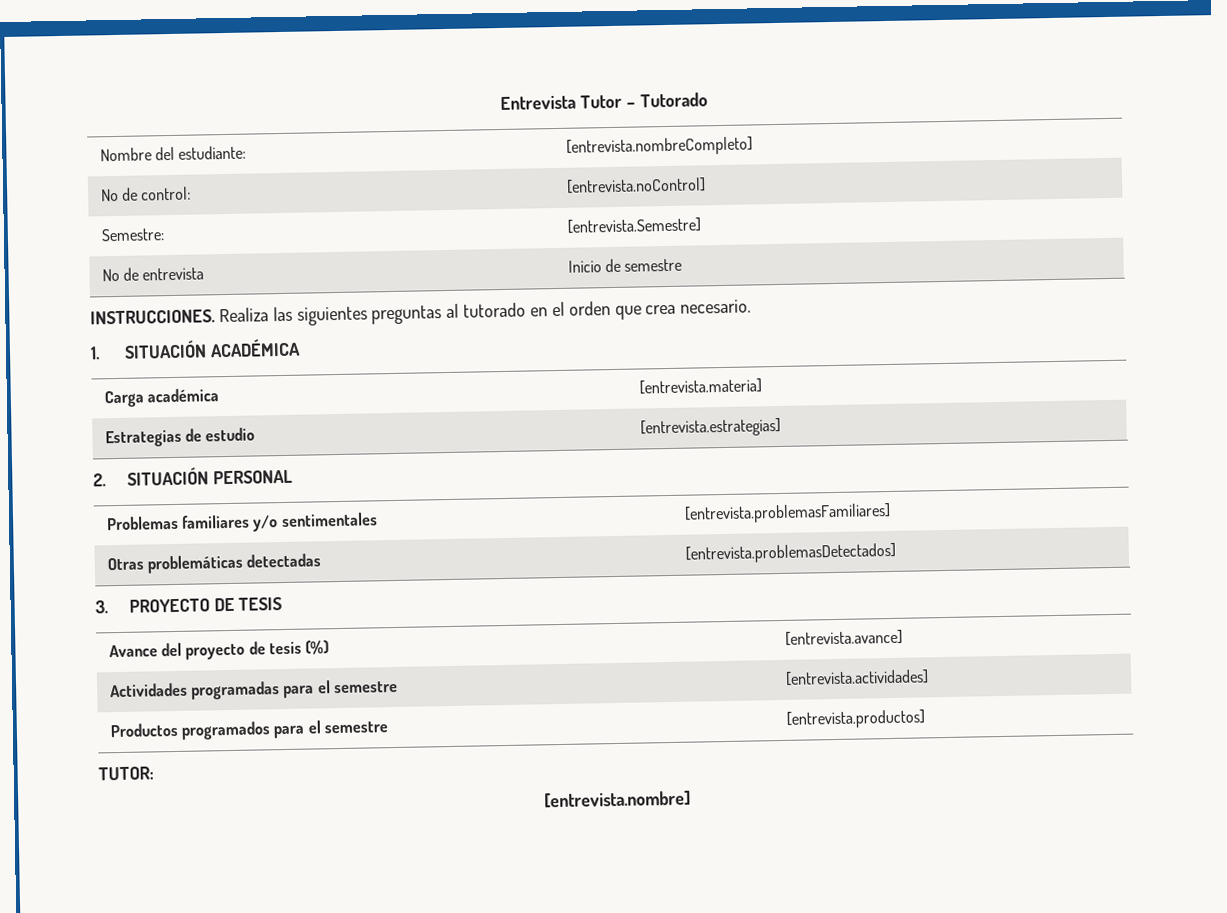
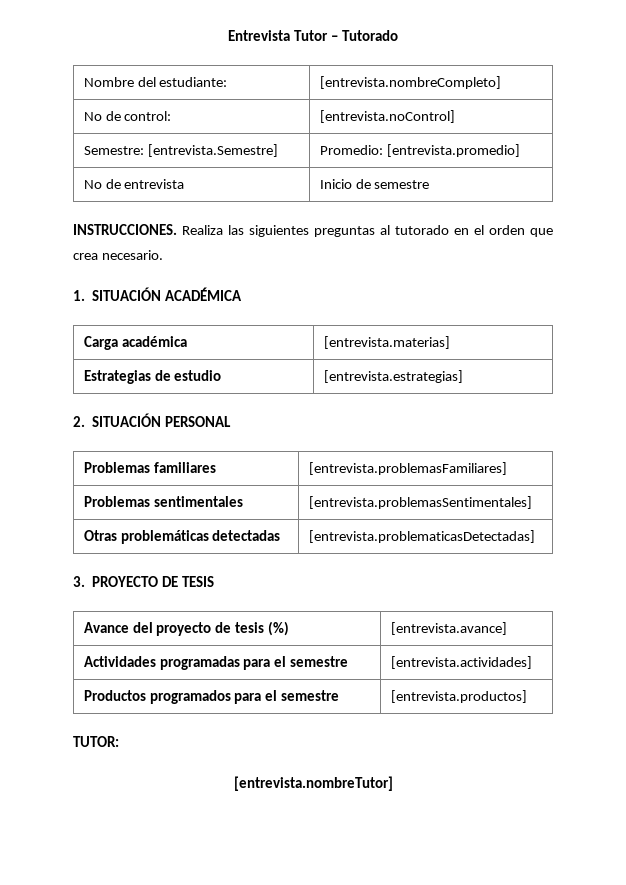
[566,217,701,234] | [entrevista.Semestre] -> [147,144,278,157] [319,144,520,157] [entrevista.Semestre] | Promedio: [entrevista.promedio]
[638,378,762,395] [entrevista.materia] -> [323,336,450,349] [entrevista.materias]
[253,515,279,532] y/o -> [308,462,507,475] [83,496,150,507] | [entrevista.problemasFamiliares] // Problemas
[683,502,891,524] [entrevista.problemasFamiliares] -> [308,496,532,509] [entrevista.problemasSentimentales]
[684,542,896,564] [entrevista.problemasDetectados] -> [308,530,535,543] [entrevista.problematicasDetectadas]
[543,790,691,809] [entrevista.nombre] -> [233,776,393,791] [entrevista.nombreTutor]

